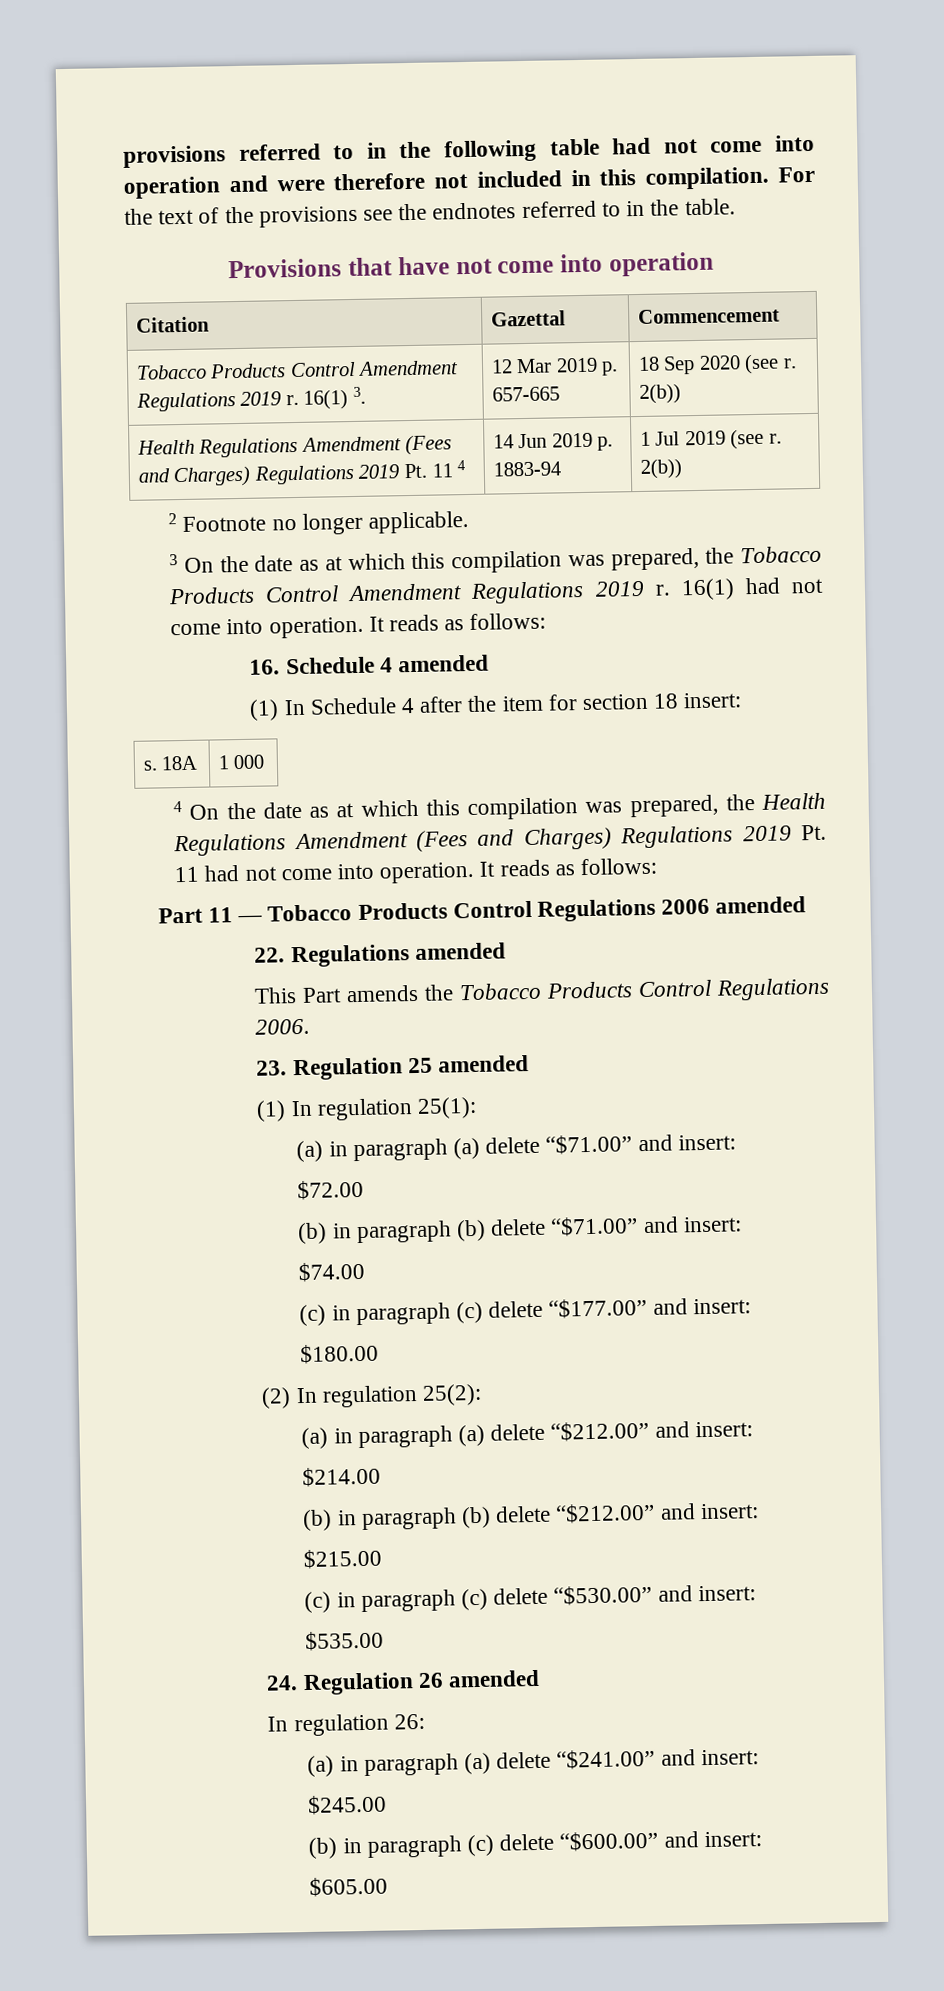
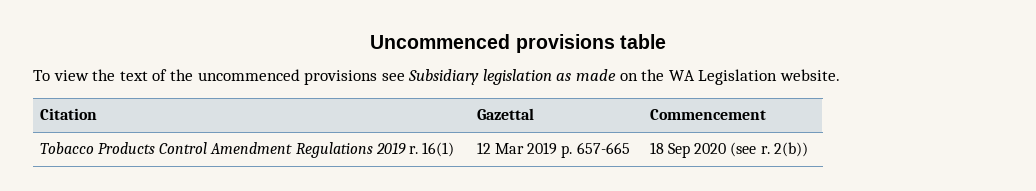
[123,134,816,168] [123,166,815,199] provisions referred to in the following table had not come into operation and were therefore not included in this compilation. For -> [370,34,666,53] [33,70,89,81] Uncommenced provisions table // To view
(254, 215) none -> [197,69,300,81] uncommenced
[398,198,736,221] [228,251,714,279] the endnotes referred to in the table. // Provisions that have not come into operation -> [408,69,841,85] Subsidiary legislation as made on the WA Legislation website.
[352,386,366,404] 3. -> (455, 149) none
[136,434,453,458] [137,460,467,488] [492,432,614,451] [492,461,561,477] [639,428,782,450] [639,458,683,479] [168,510,469,535] [169,545,822,574] [168,577,824,605] [170,612,547,639] [249,654,489,675] [249,692,743,721] [142,755,199,771] [217,754,266,770] [173,792,826,821] [173,824,827,857] [174,857,657,884] [157,896,807,924] [254,942,506,968] [254,977,830,1004] [255,1018,311,1035] [256,1055,529,1081] [256,1096,477,1122] [296,1134,736,1163] [297,1179,365,1201] [297,1216,742,1245] [298,1261,366,1283] [299,1297,751,1327] [300,1343,380,1365] [261,1383,482,1409] [301,1420,753,1450] [302,1466,382,1488] [302,1502,759,1532] [303,1548,383,1570] [304,1584,756,1614] [305,1630,385,1652] [266,1669,540,1696] [267,1713,425,1737] [307,1748,759,1777] [307,1794,388,1815] [308,1830,762,1859] [309,1876,389,1897] // Health Regulations Amendment (Fees and Charges) Regulations 2019 Pt. 11 4 | 14 Jun 2019 p. 1883-94 | 1 Jul 2019 (see r. 2(b)) // 2 Footnote no longer applicable. // 3 On the date as at which this compilation was prepared, the Tobacco Products Control Amendment Regulations 2019 r. 16(1) had not come into operation. It reads as follows: // 16. Schedule 4 amended // (1) In Schedule 4 after the item for section 18 insert: // s. 18A | 1 000 // 4 On the date as at which this compilation was prepared, the Health Regulations Amendment (Fees and Charges) Regulations 2019 Pt. 11 had not come into operation. It reads as follows: // Part 11 — Tobacco Products Control Regulations 2006 amended // 22. Regulations amended // This Part amends the Tobacco Products Control Regulations 2006. // 23. Regulation 25 amended // (1) In regulation 25(1): // (a) in paragraph (a) delete “$71.00” and insert: // $72.00 // (b) in paragraph (b) delete “$71.00” and insert: // $74.00 // (c) in paragraph (c) delete “$177.00” and insert: // $180.00 // (2) In regulation 25(2): // (a) in paragraph (a) delete “$212.00” and insert: // $214.00 // (b) in paragraph (b) delete “$212.00” and insert: // $215.00 // (c) in paragraph (c) delete “$530.00” and insert: // $535.00 // 24. Regulation 26 amended // In regulation 26: // (a) in paragraph (a) delete “$241.00” and insert: // $245.00 // (b) in paragraph (c) delete “$600.00” and insert: // $605.00 -> (808, 149) none

